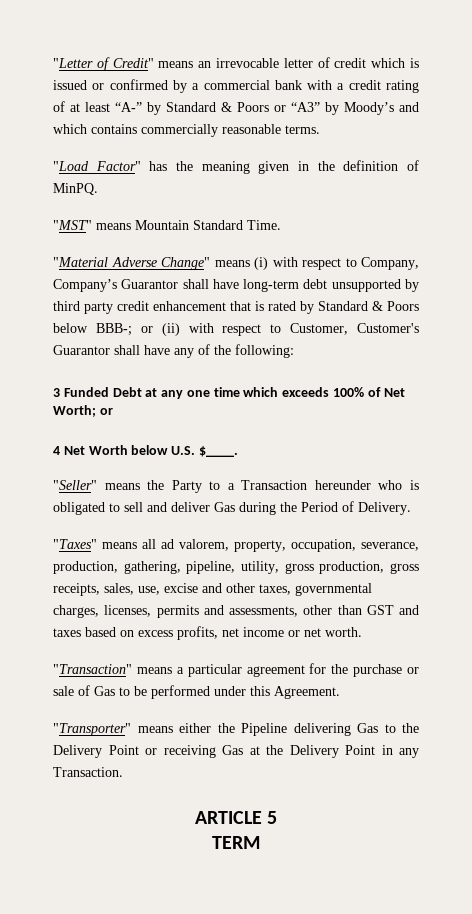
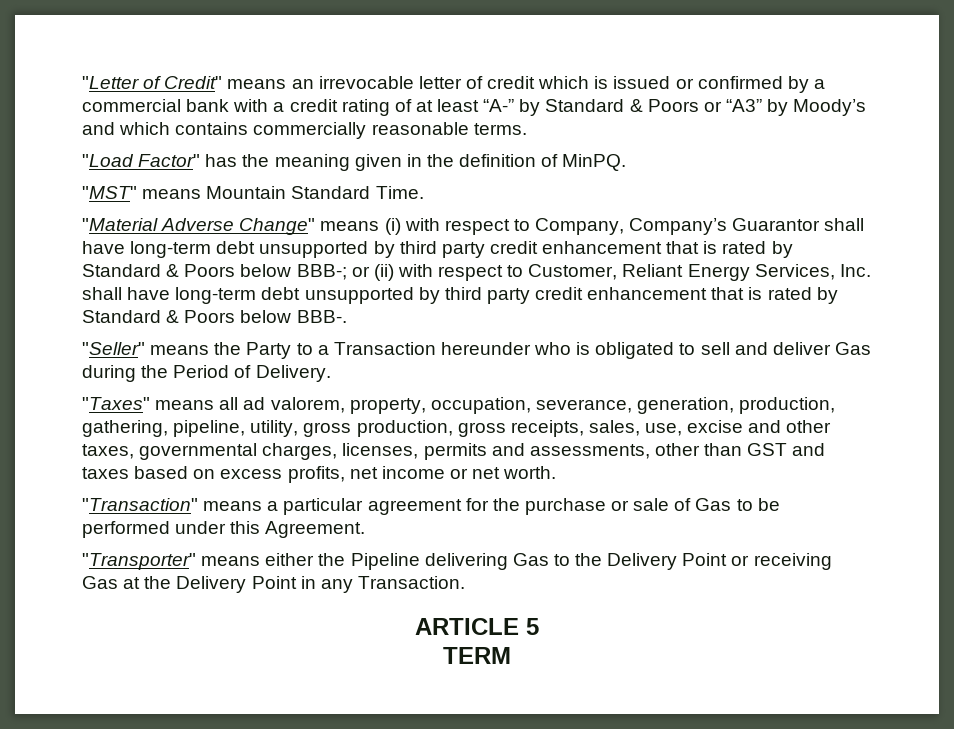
[357,323,419,333] [53,344,294,358] [53,387,405,399] [53,405,113,417] [53,445,238,457] Customer's Guarantor shall have any of the following: // 3 Funded Debt at any one time which exceeds 100% of Net Worth; or // 4 Net Worth below U.S. $____. -> [622,264,871,281] [82,287,838,304] [82,310,347,323] Reliant Energy Services, Inc. shall have long-term debt unsupported by third party credit enhancement that is rated by Standard & Poors below BBB-.
(419, 546) none -> [637,397,735,414] generation,

